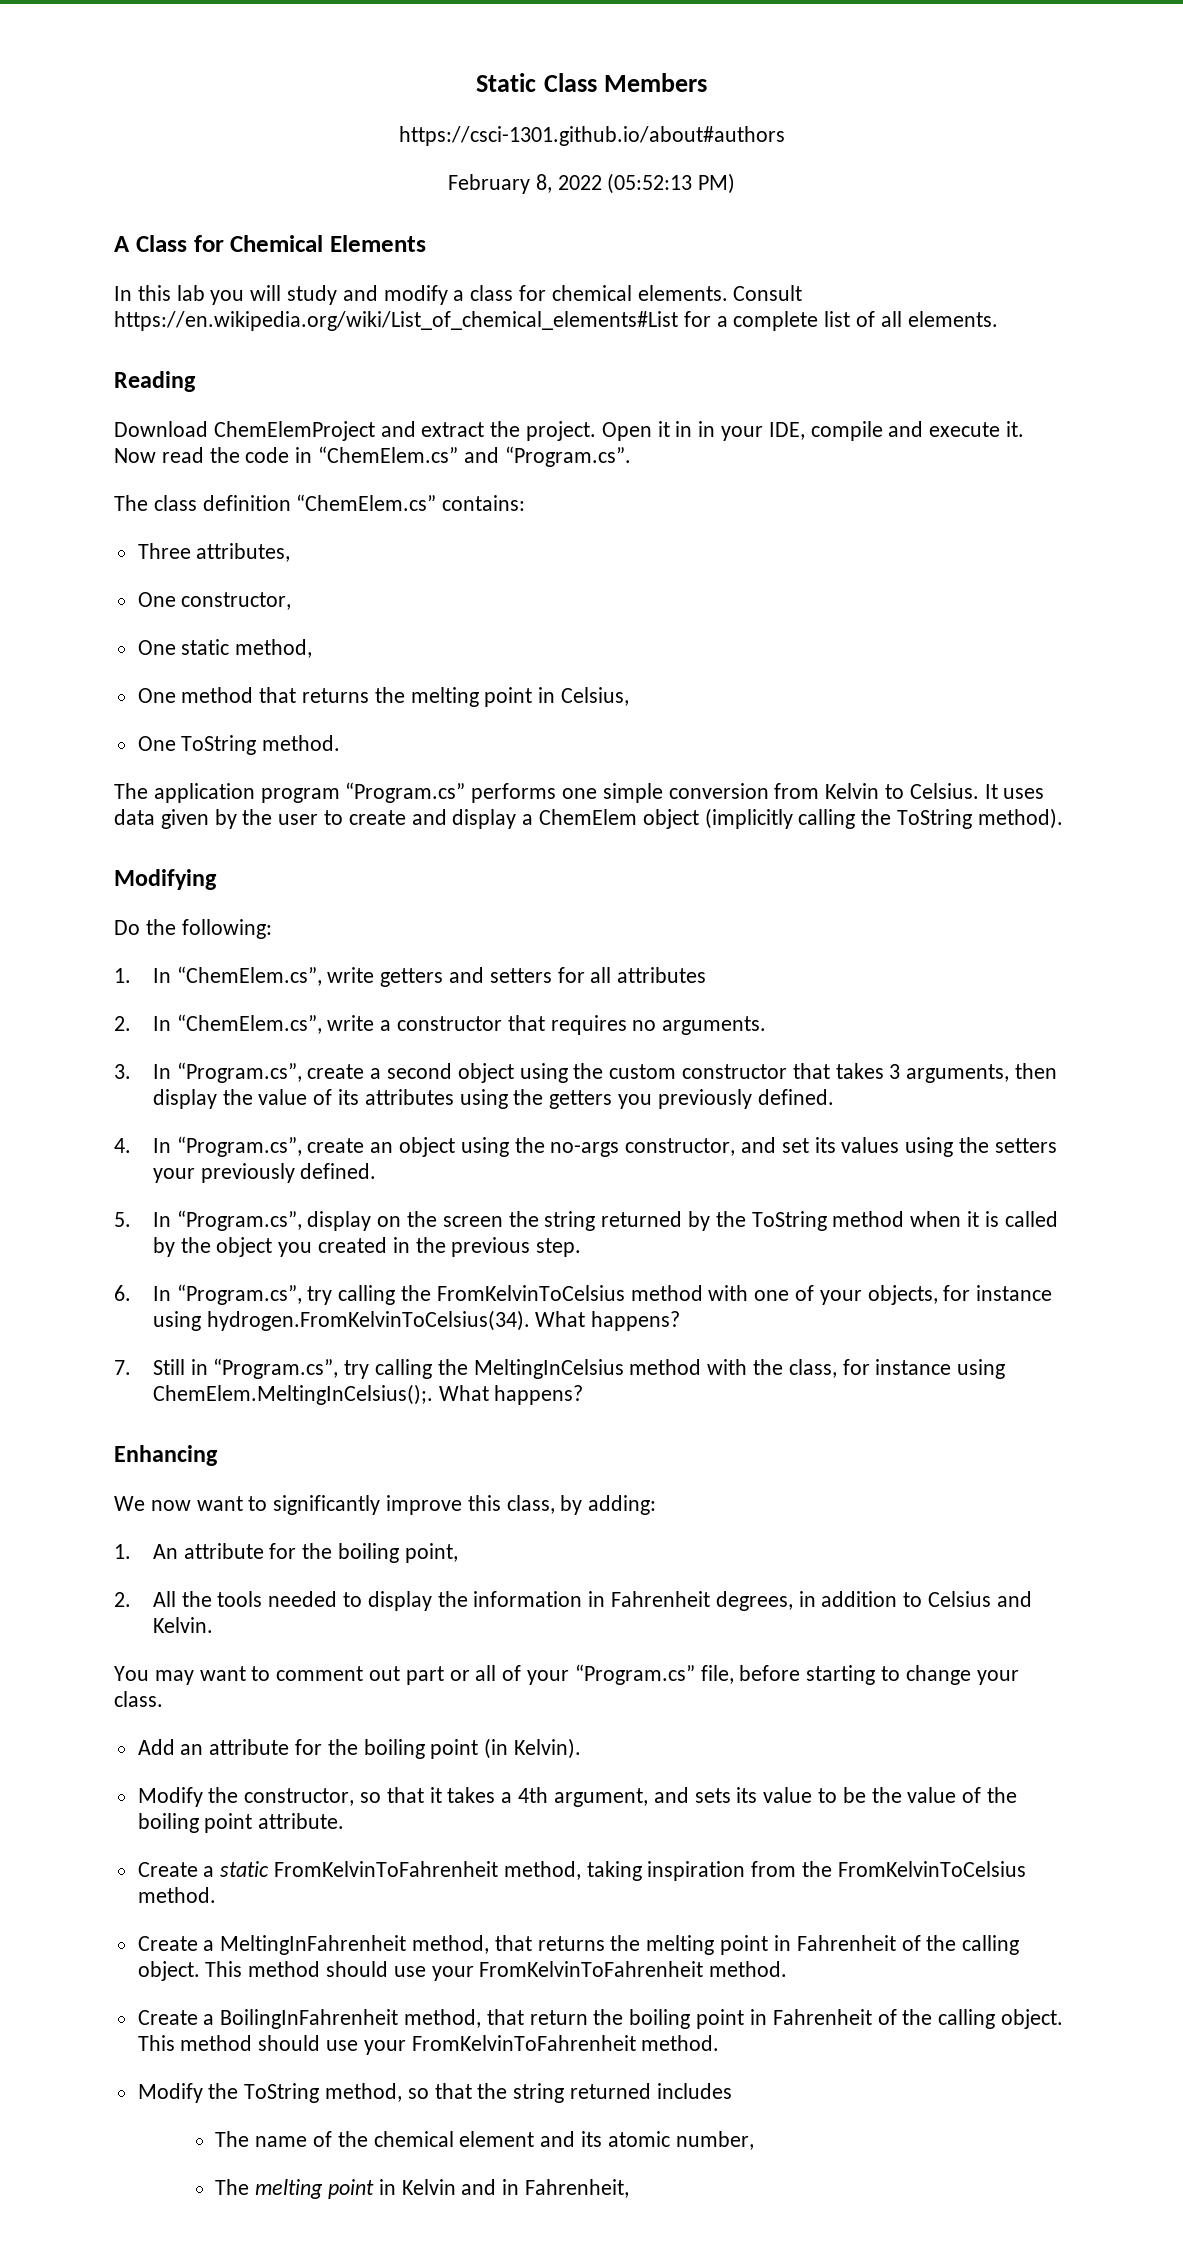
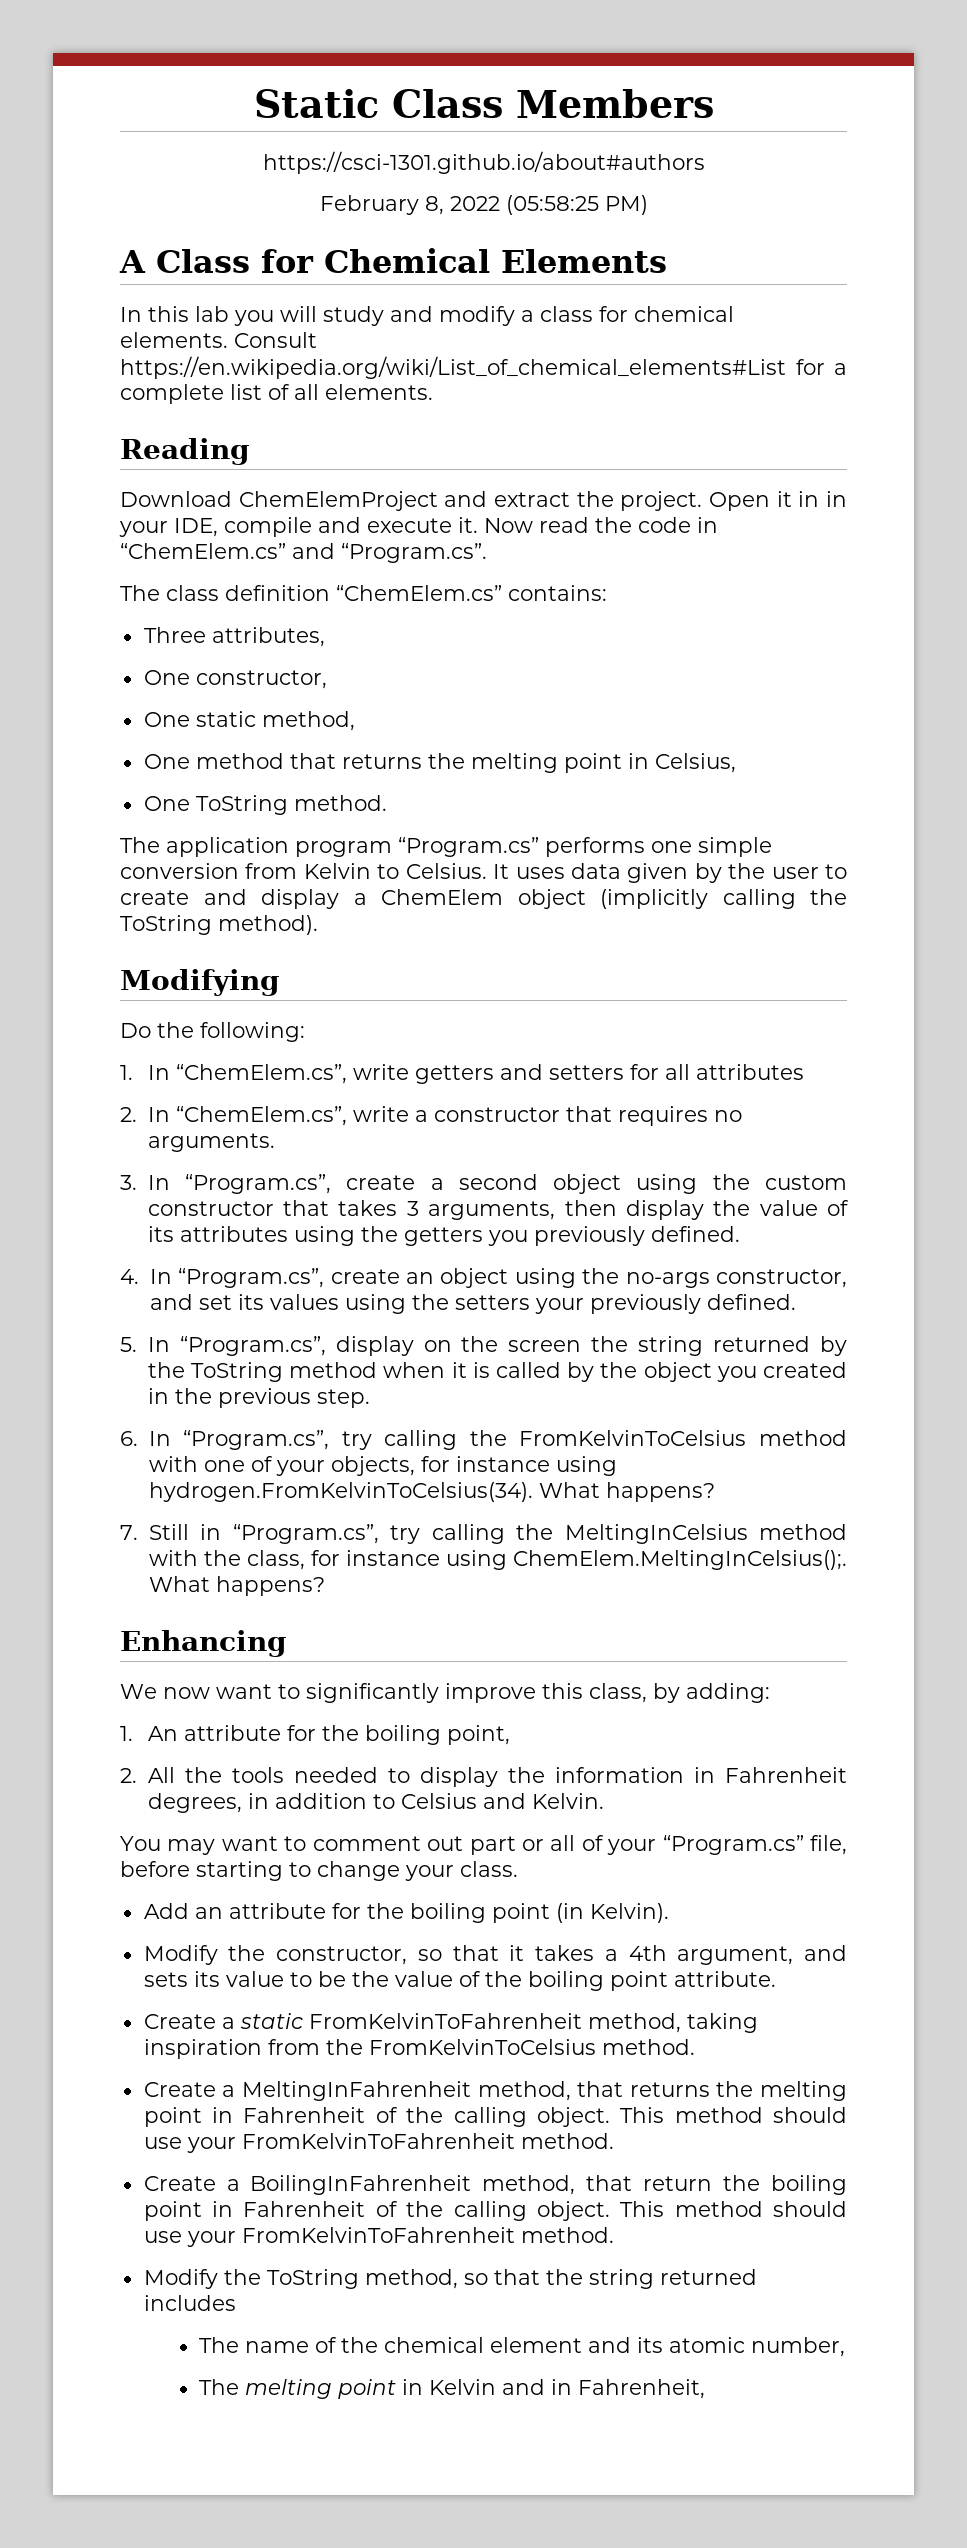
[607,173,693,194] (05:52:13 -> [505,195,599,215] (05:58:25

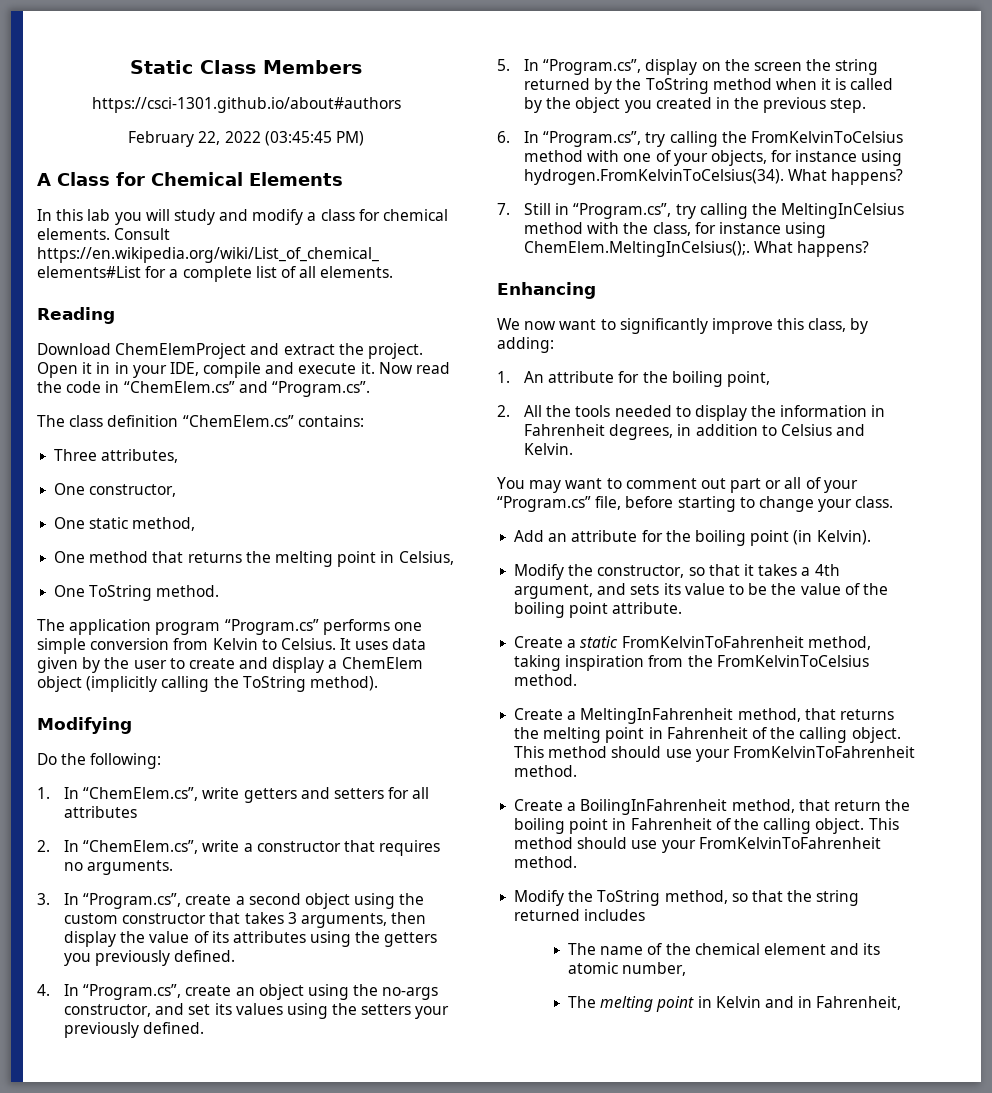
[424,195,599,215] 8, 2022 (05:58:25 -> [198,131,332,146] 22, 2022 (03:45:45

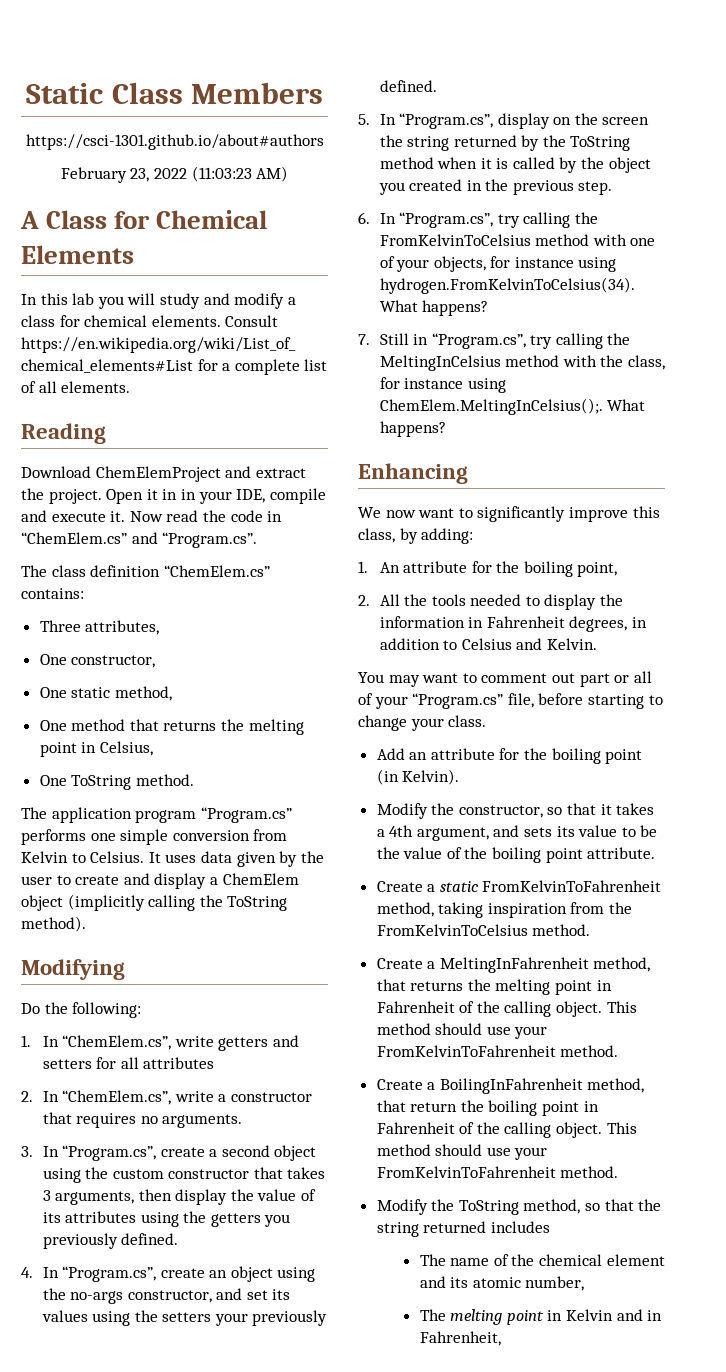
[198,131,364,146] 22, 2022 (03:45:45 PM) -> [130,166,289,182] 23, 2022 (11:03:23 AM)

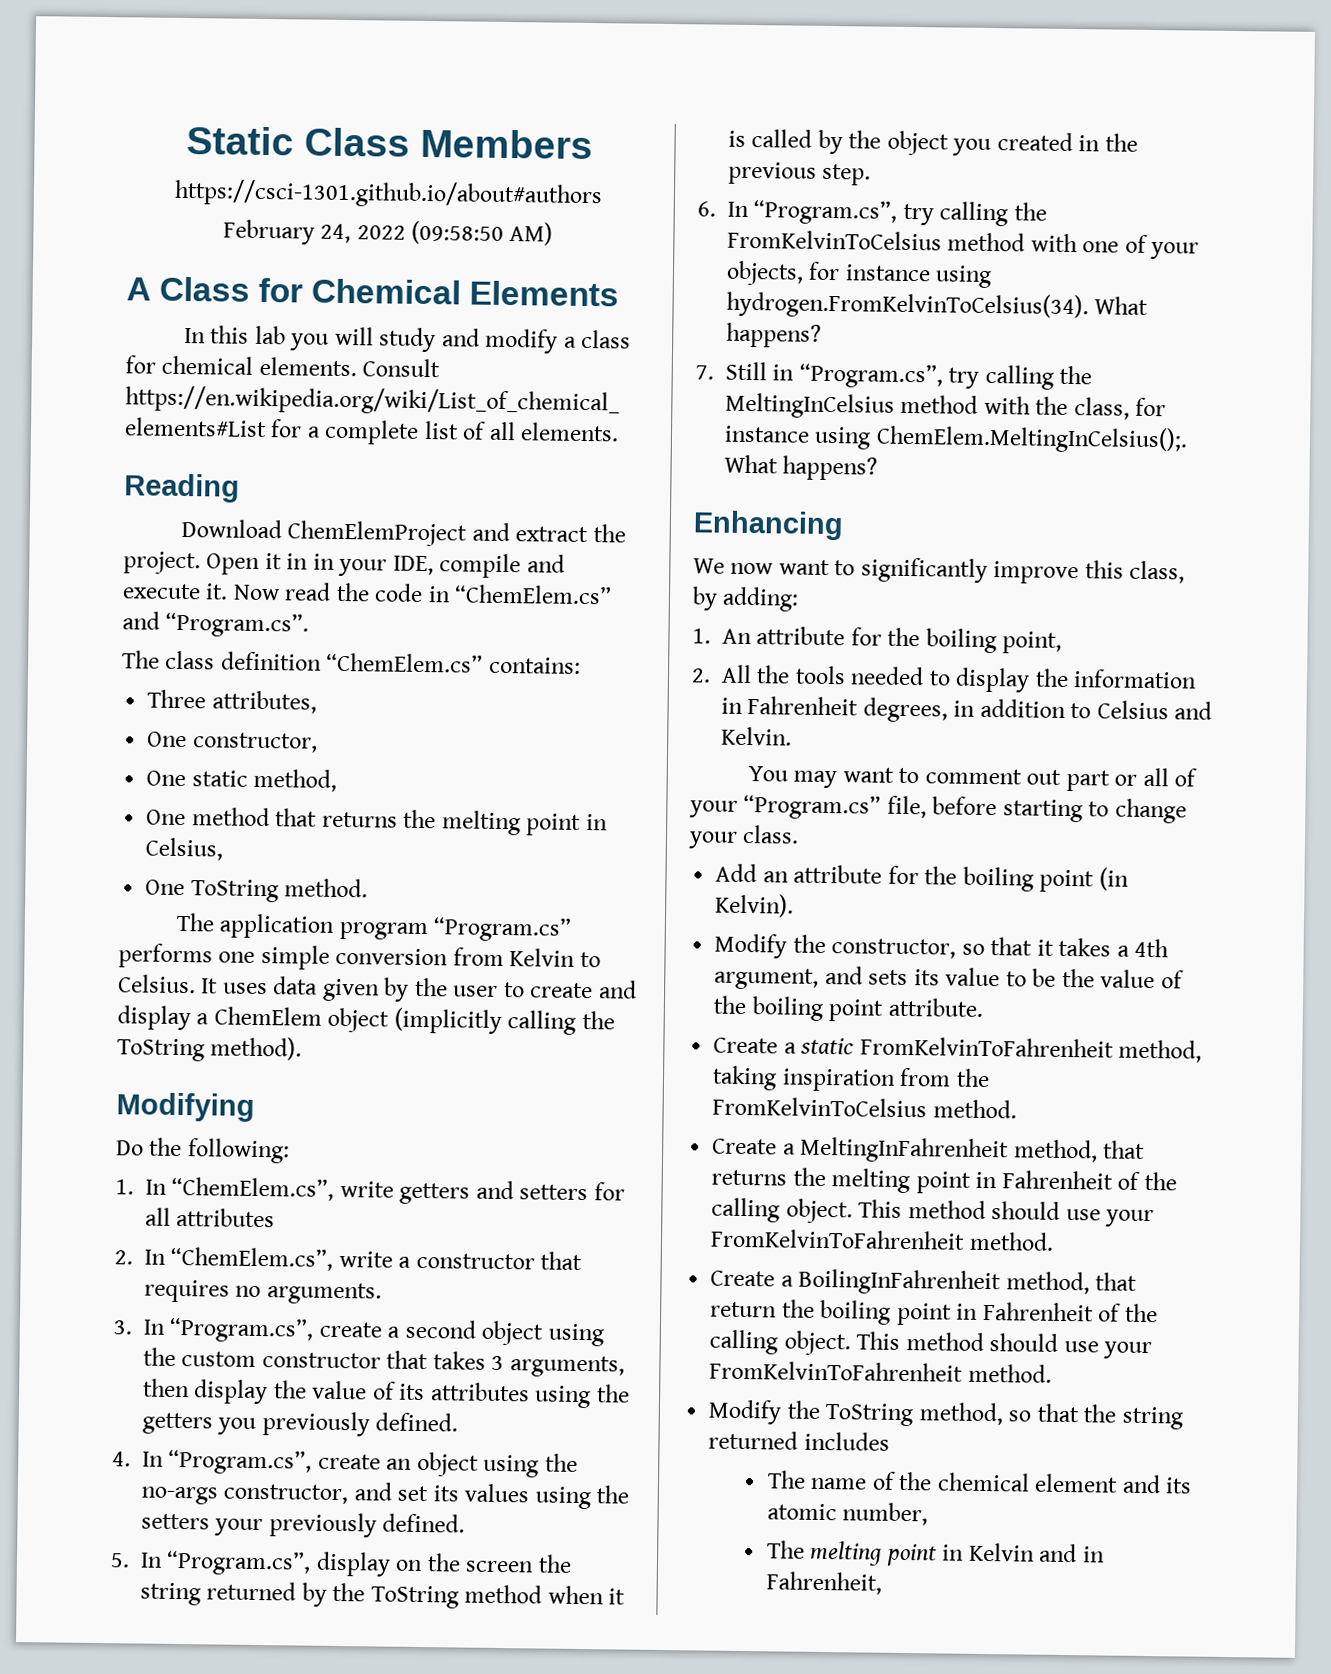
[130,166,252,182] 23, 2022 (11:03:23 -> [320,220,504,245] 24, 2022 (09:58:50

